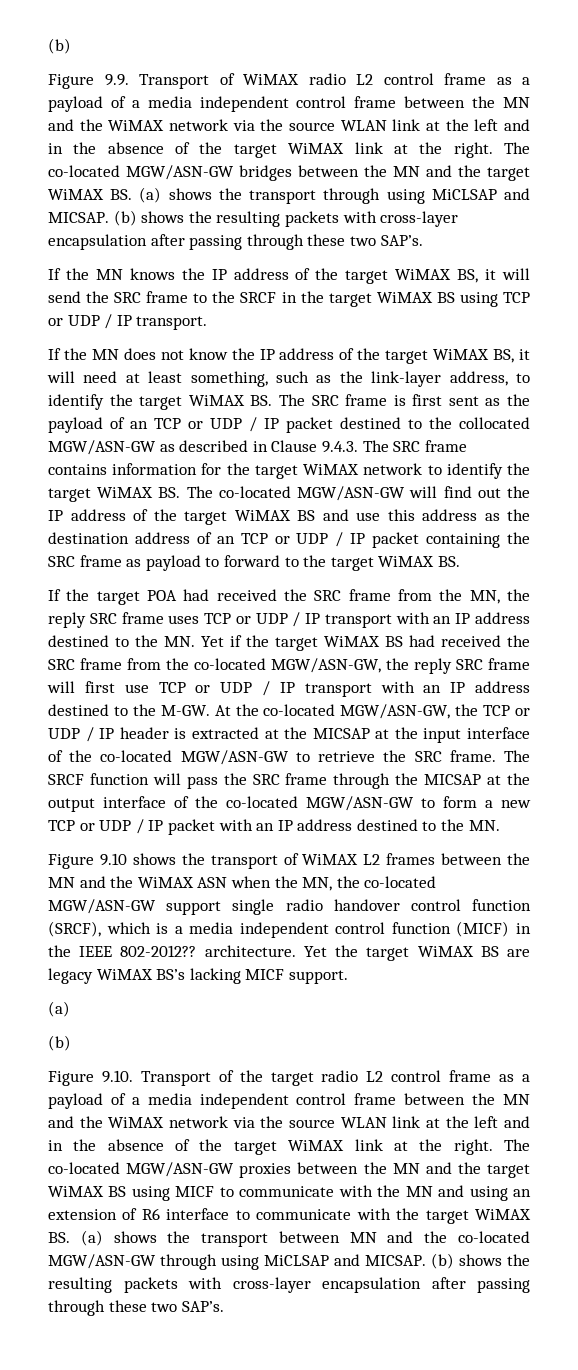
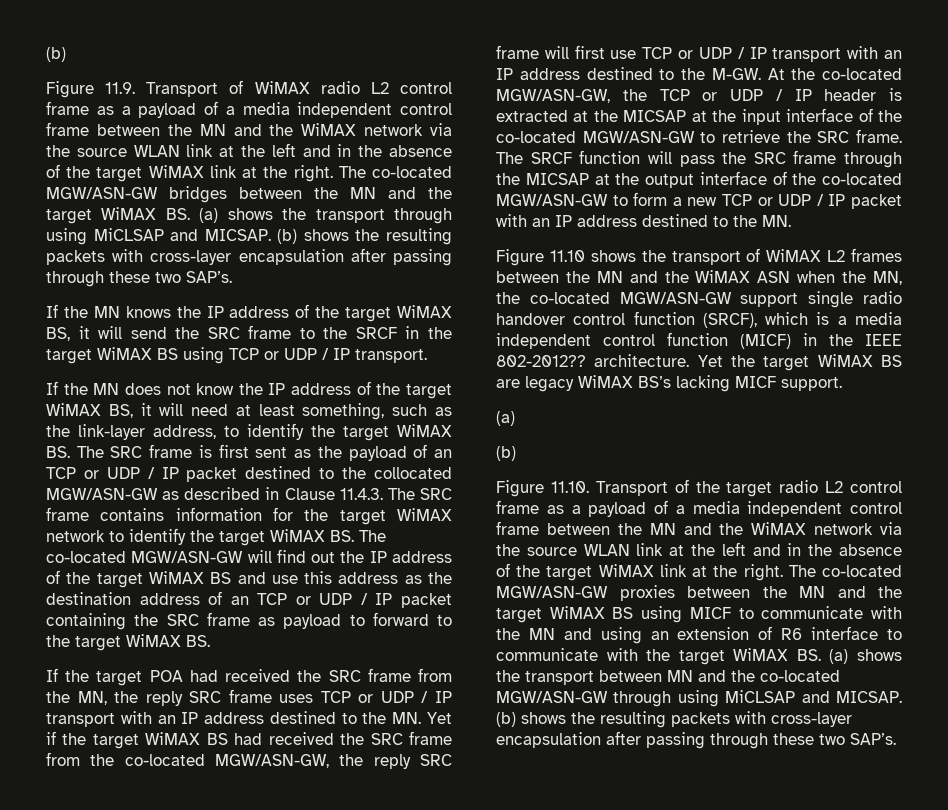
[48,38,71,54] [48,74,129,89] (b) // Figure 9.9. -> [46,47,66,62] [46,81,136,98] (b) // Figure 11.9.
[321,441,358,453] 9.4.3. -> [339,488,383,500] 11.4.3.
[99,853,127,866] 9.10 -> [549,250,585,262] 11.10
[101,1070,133,1083] 9.10. -> [550,481,589,493] 11.10.

